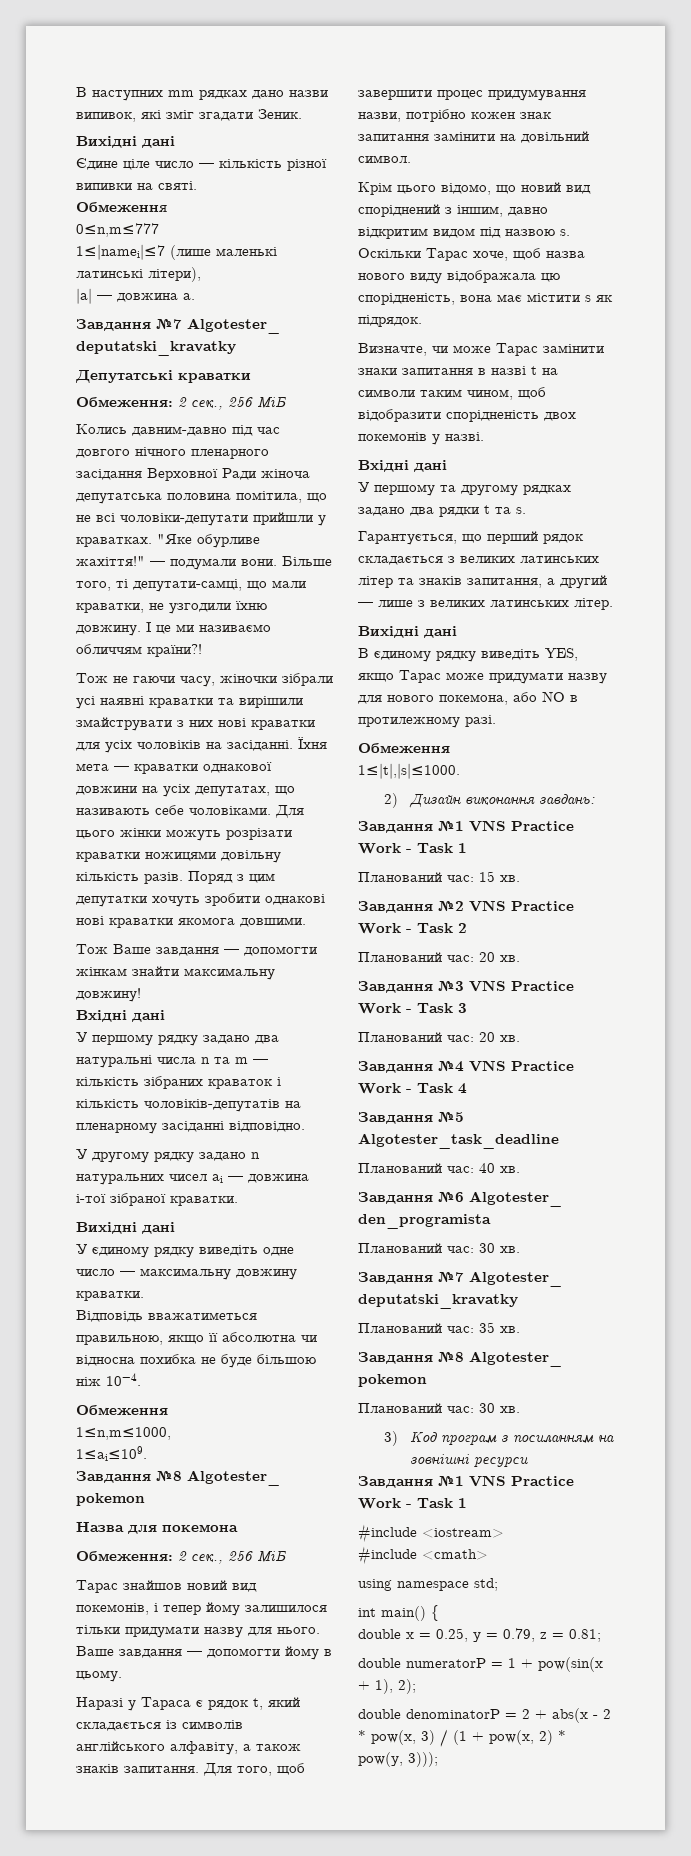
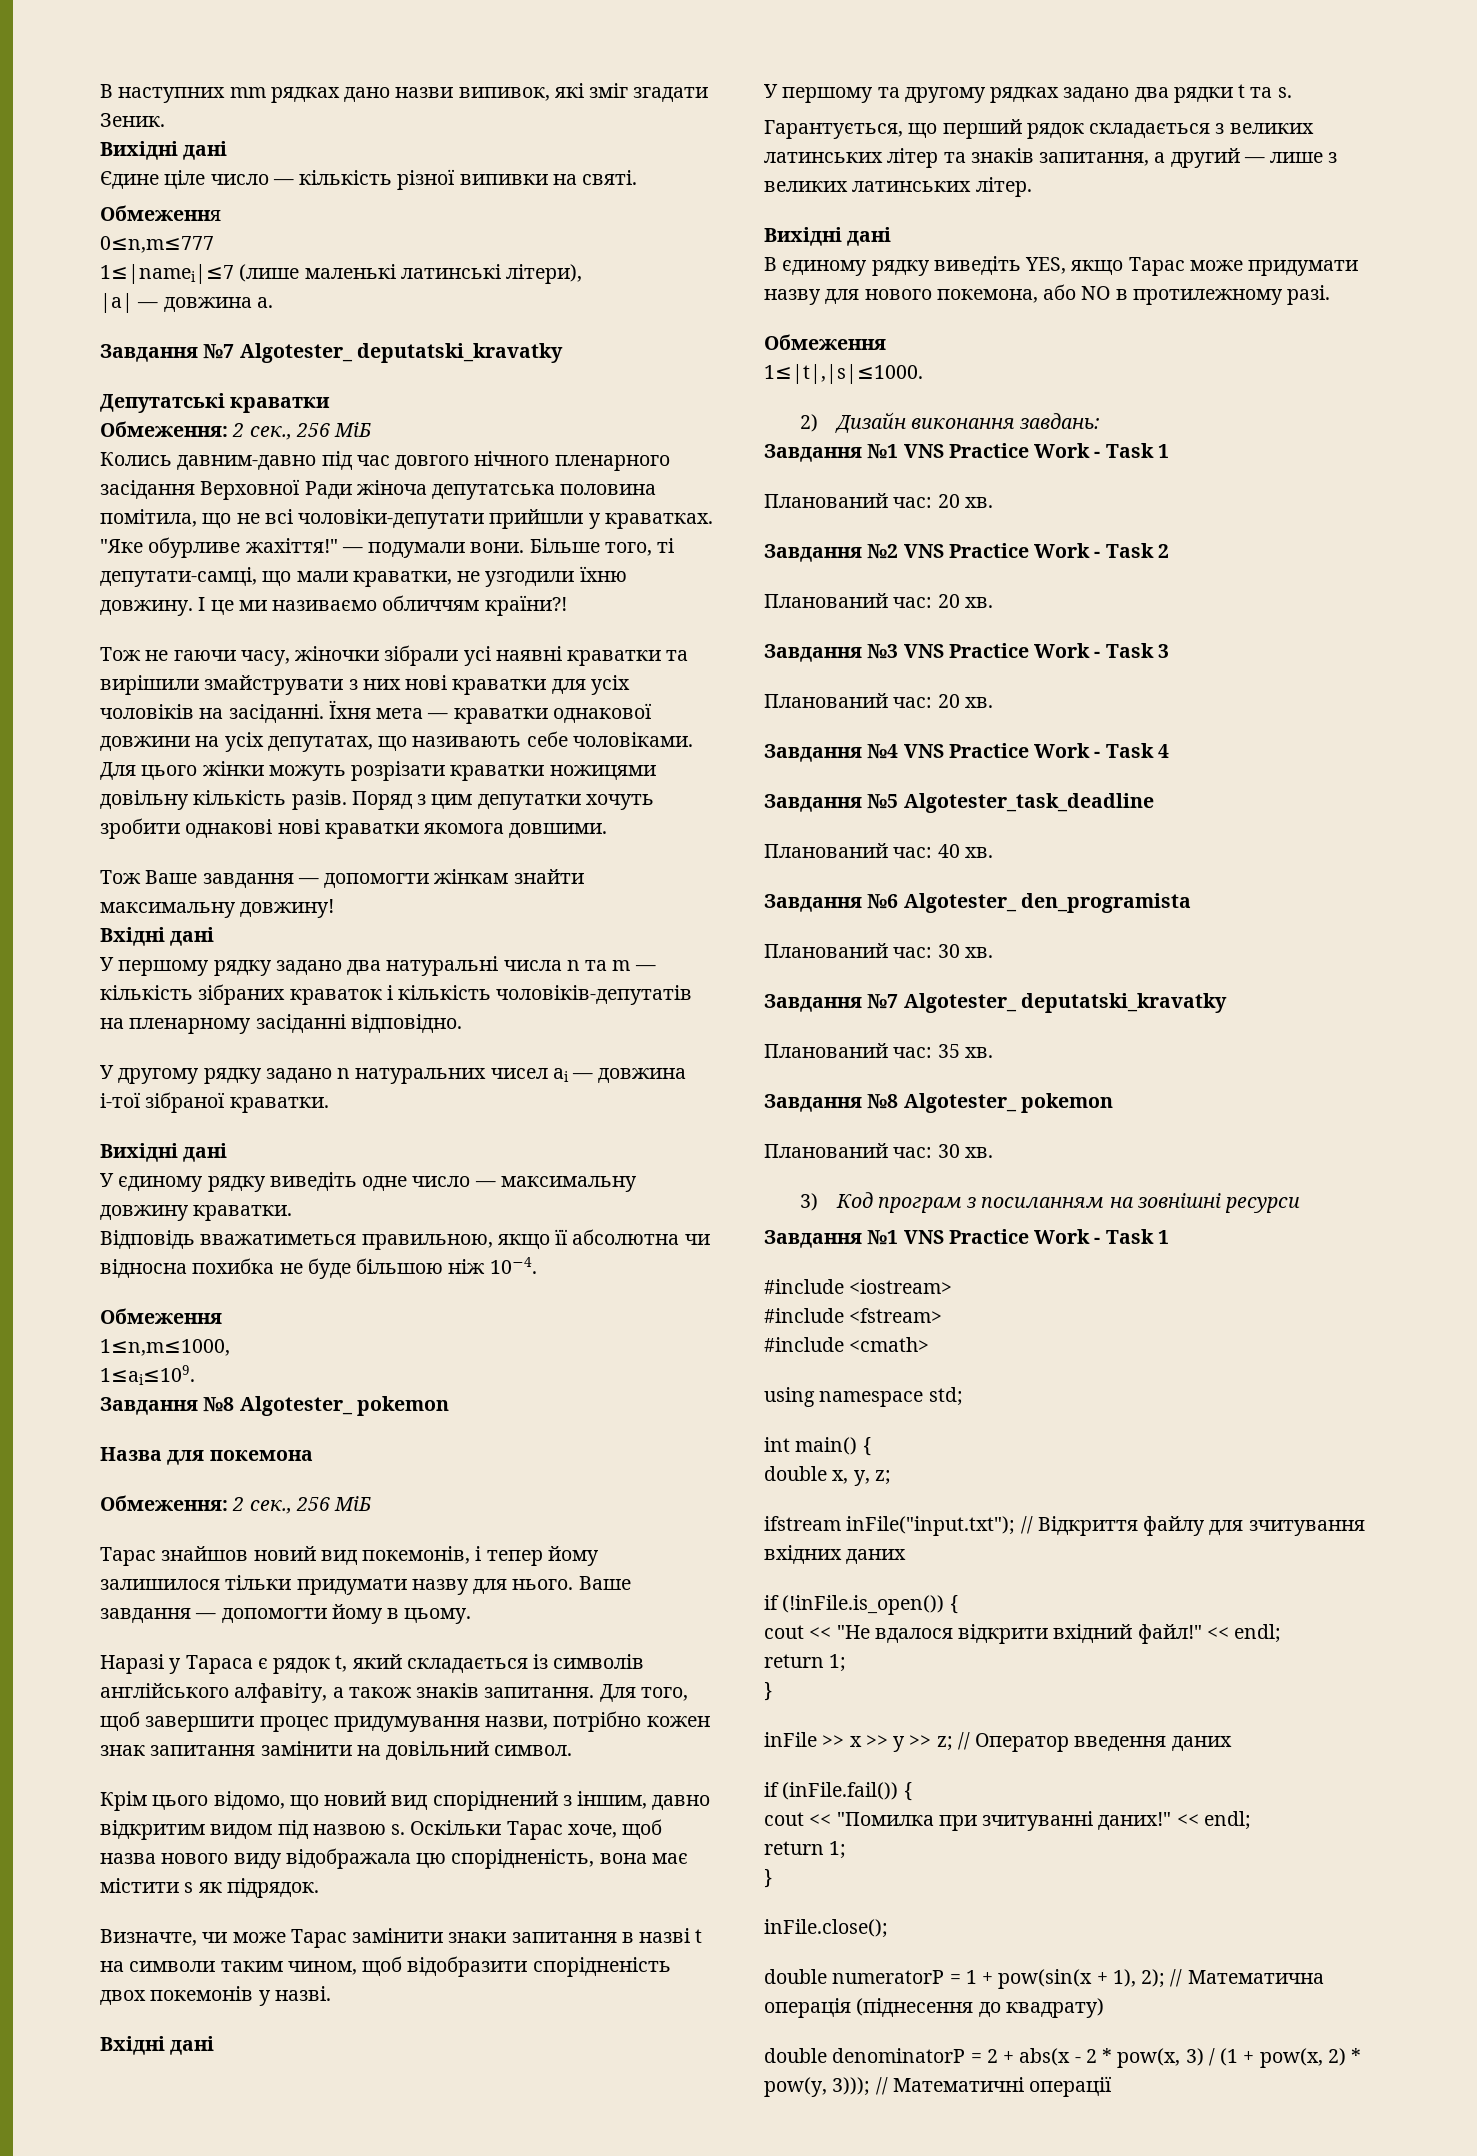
[479,871,495,882] 15 -> [937,494,960,508] 20
(504, 1533) none -> [764,1308,943,1323] // #include <fstream>
[406,1628,601,1642] x = 0.25, y = 0.79, z = 0.81; -> [832,1470,891,1486] [764,1516,1365,1536] [764,1545,907,1564] [764,1595,958,1615] [764,1624,1282,1644] [764,1654,847,1672] [764,1682,772,1701] [764,1732,1232,1752] [764,1782,912,1801] [764,1811,1251,1831] [764,1841,847,1859] [764,1869,772,1888] [764,1919,888,1938] x, y, z; // ifstream inFile("input.txt"); // Відкриття файлу для зчитування вхідних даних // if (!inFile.is_open()) { // cout << "Не вдалося відкрити вхідний файл!" << endl; // return 1; // } // inFile >> x >> y >> z; // Оператор введення даних // if (inFile.fail()) { // cout << "Помилка при зчитуванні даних!" << endl; // return 1; // } // inFile.close();
(416, 1686) none -> [1170,1969,1324,1987] [764,1998,1104,2018] // Математична операція (піднесення до квадрату)
(438, 1759) none -> [875,2076,1112,2097] // Математичні операції

